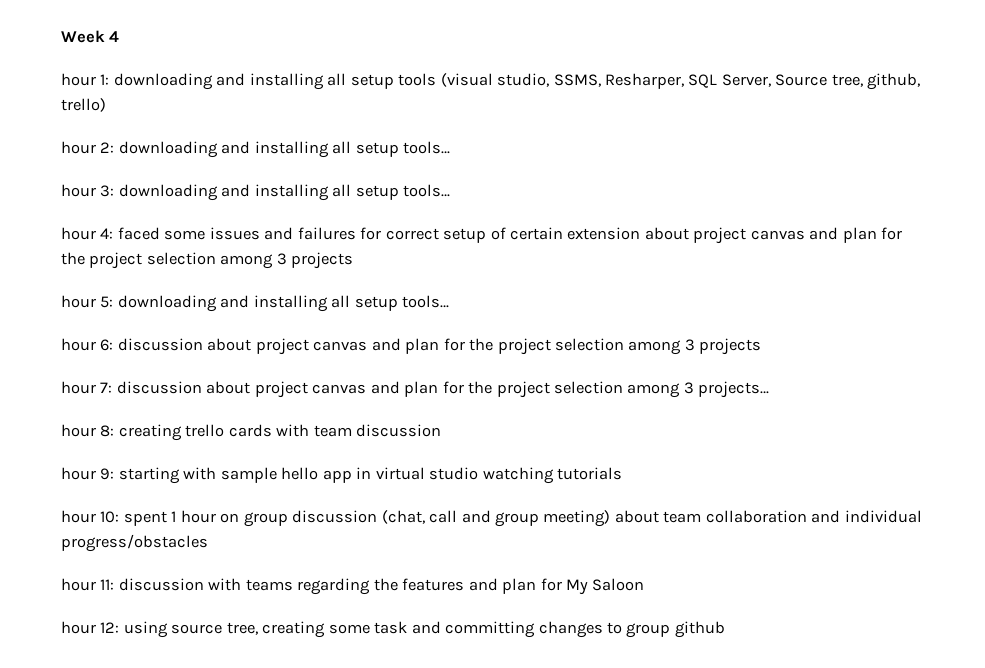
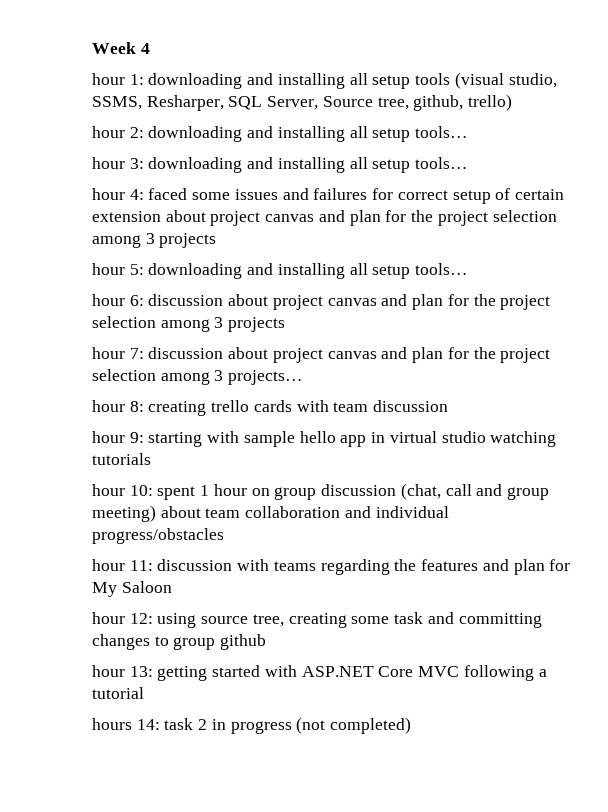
(725, 629) none -> [92,665,547,681] [92,687,144,699] [92,717,412,734] // hour 13: getting started with ASP.NET Core MVC following a tutorial // hours 14: task 2 in progress (not completed)

